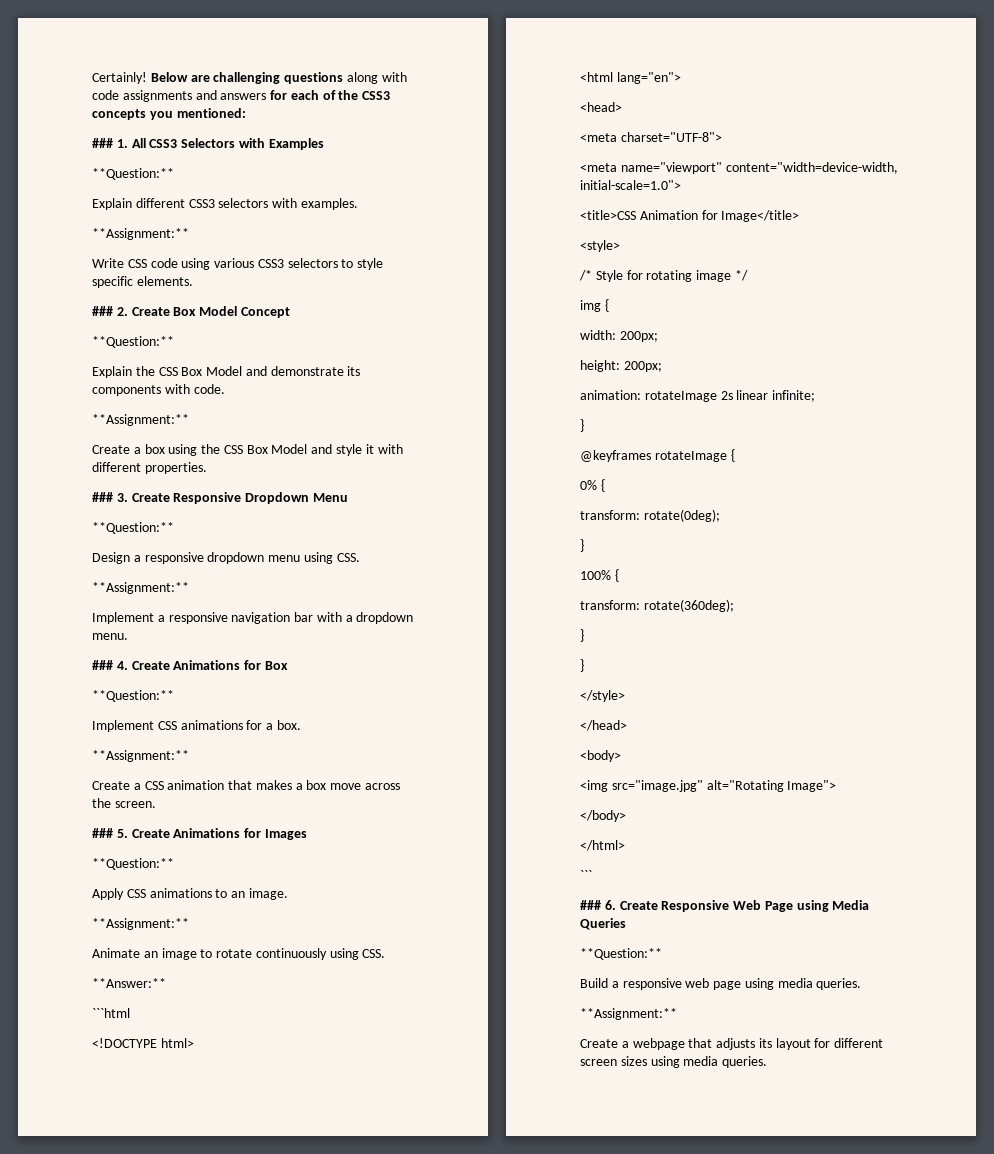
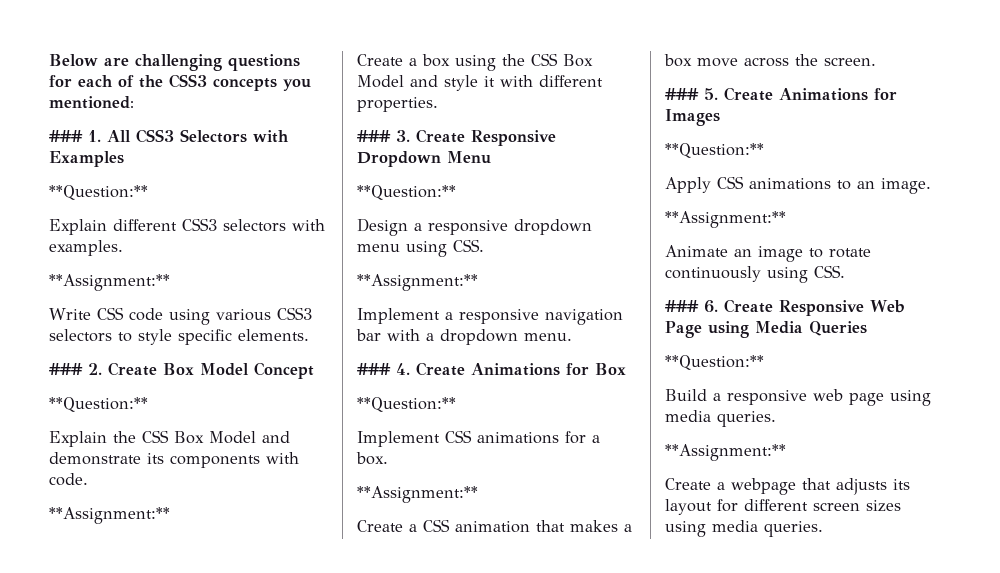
[92,72,147,84] Certainly! -> (49, 60) none
[346,72,407,84] [92,90,267,102] along with code assignments and answers -> (300, 62) none
[92,978,166,988] [92,1008,130,1018] [92,1038,194,1048] [580,72,681,84] [580,102,622,112] [580,132,722,142] [580,162,898,174] [580,180,681,190] [580,210,800,222] [580,240,620,252] [579,270,748,282] [580,299,609,312] [580,330,658,342] [580,360,662,372] [580,390,816,402] [580,419,584,432] [580,449,735,462] [580,479,605,492] [580,509,720,522] [580,539,584,552] [580,569,619,582] [580,599,734,612] [580,629,584,642] [580,659,584,672] [580,690,625,702] [580,720,627,731] [580,750,621,762] [580,780,837,792] [580,810,626,822] [580,840,625,851] [580,870,592,880] // **Answer:** // ```html // <!DOCTYPE html> // <html lang="en"> // <head> // <meta charset="UTF-8"> // <meta name="viewport" content="width=device-width, initial-scale=1.0"> // <title>CSS Animation for Image</title> // <style> // /* Style for rotating image */ // img { // width: 200px; // height: 200px; // animation: rotateImage 2s linear infinite; // } // @keyframes rotateImage { // 0% { // transform: rotate(0deg); // } // 100% { // transform: rotate(360deg); // } // } // </style> // </head> // <body> // <img src="image.jpg" alt="Rotating Image"> // </body> // </html> // ``` -> (845, 271) none

